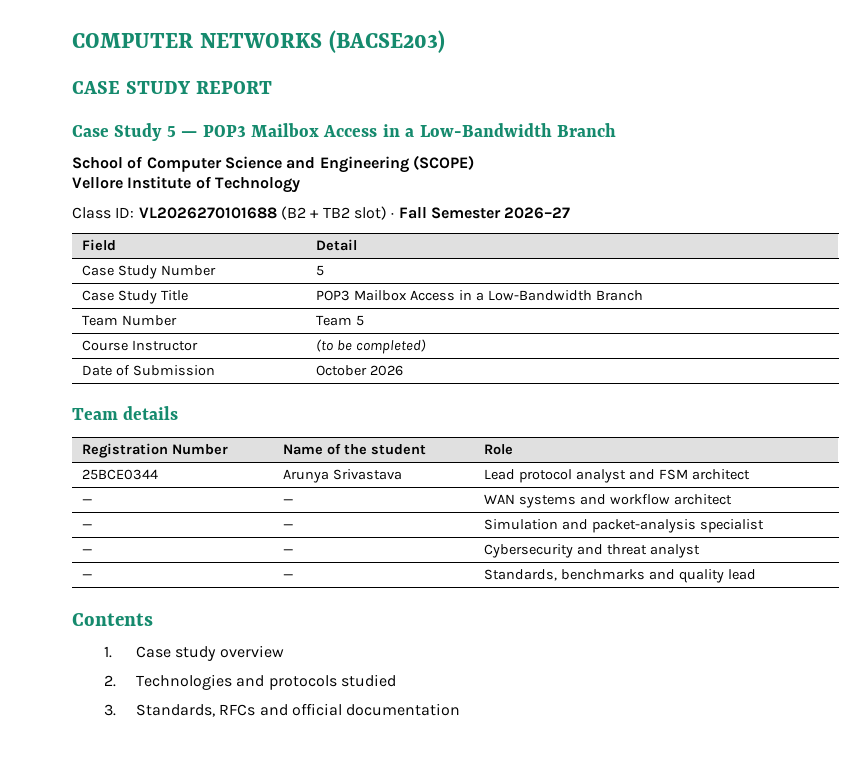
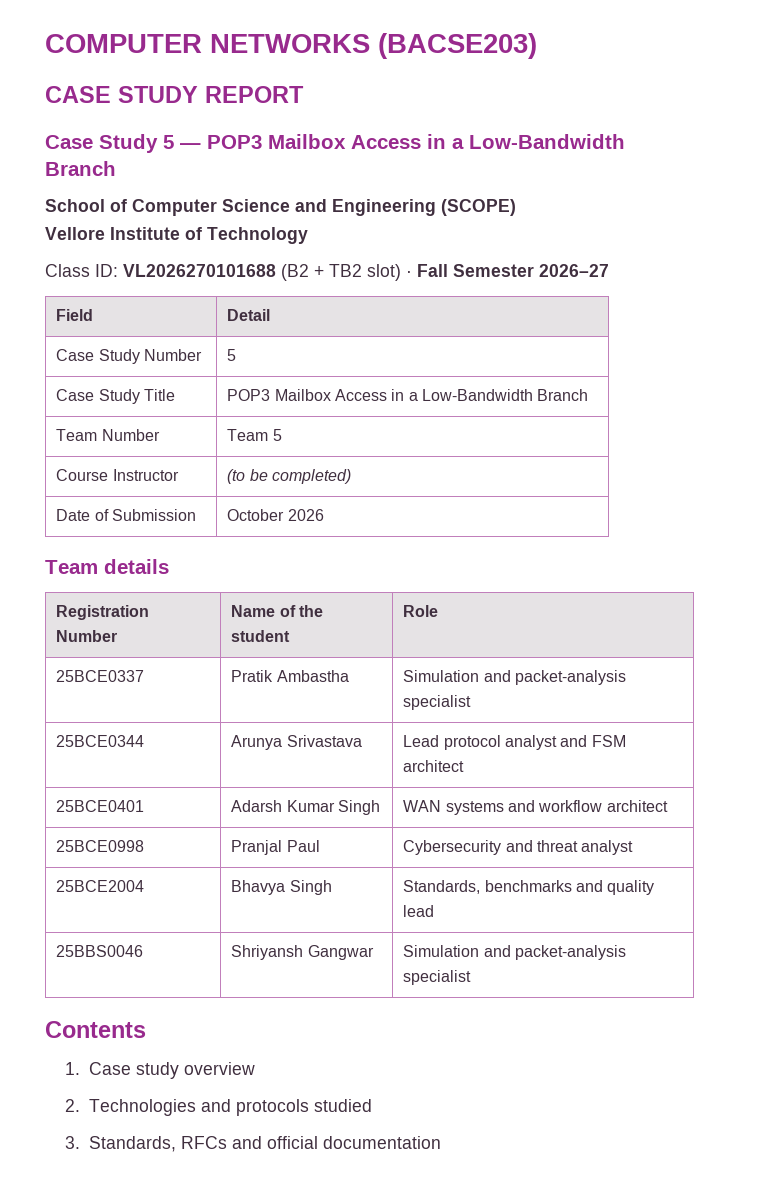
(514, 449) none -> [56,670,145,682] [231,670,349,682] [403,670,627,685] [403,695,472,710] // 25BCE0337 | Pratik Ambastha | Simulation and packet-analysis specialist
[82,499,94,504] [283,499,295,504] — | — -> [56,800,145,812] [231,800,381,815] 25BCE0401 | Adarsh Kumar Singh
[82,524,94,529] [283,524,295,529] [484,519,764,533] [82,549,94,554] [283,549,295,554] — | — | Simulation and packet-analysis specialist // — | — -> [56,840,145,852] [231,840,320,855] 25BCE0998 | Pranjal Paul
[82,574,94,579] [283,574,295,579] — | — -> [56,880,145,892] [231,880,332,895] 25BCE2004 | Bhavya Singh
(756, 574) none -> [56,945,144,957] [231,945,374,960] [403,945,627,960] [403,970,472,985] // 25BBS0046 | Shriyansh Gangwar | Simulation and packet-analysis specialist

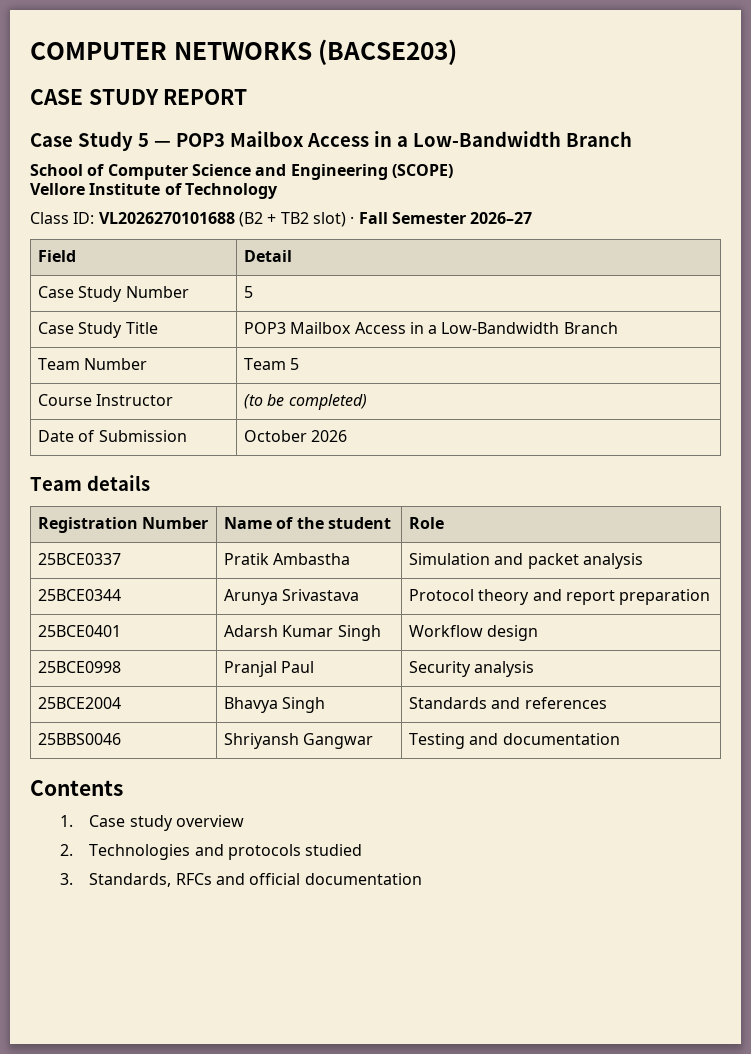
[515,670,627,685] [403,695,472,710] packet-analysis specialist -> [527,553,643,569] packet analysis
[403,735,626,750] [403,760,465,772] Lead protocol analyst and FSM architect -> [408,589,711,605] Protocol theory and report preparation
[403,800,668,815] WAN systems and workflow architect -> [408,625,539,641] Workflow design
[403,840,634,855] Cybersecurity and threat analyst -> [408,661,535,677] Security analysis
[403,880,655,895] [403,905,435,917] Standards, benchmarks and quality lead -> [408,697,607,709] Standards and references
[403,945,627,960] [403,970,472,985] Simulation and packet-analysis specialist -> [408,733,620,749] Testing and documentation

